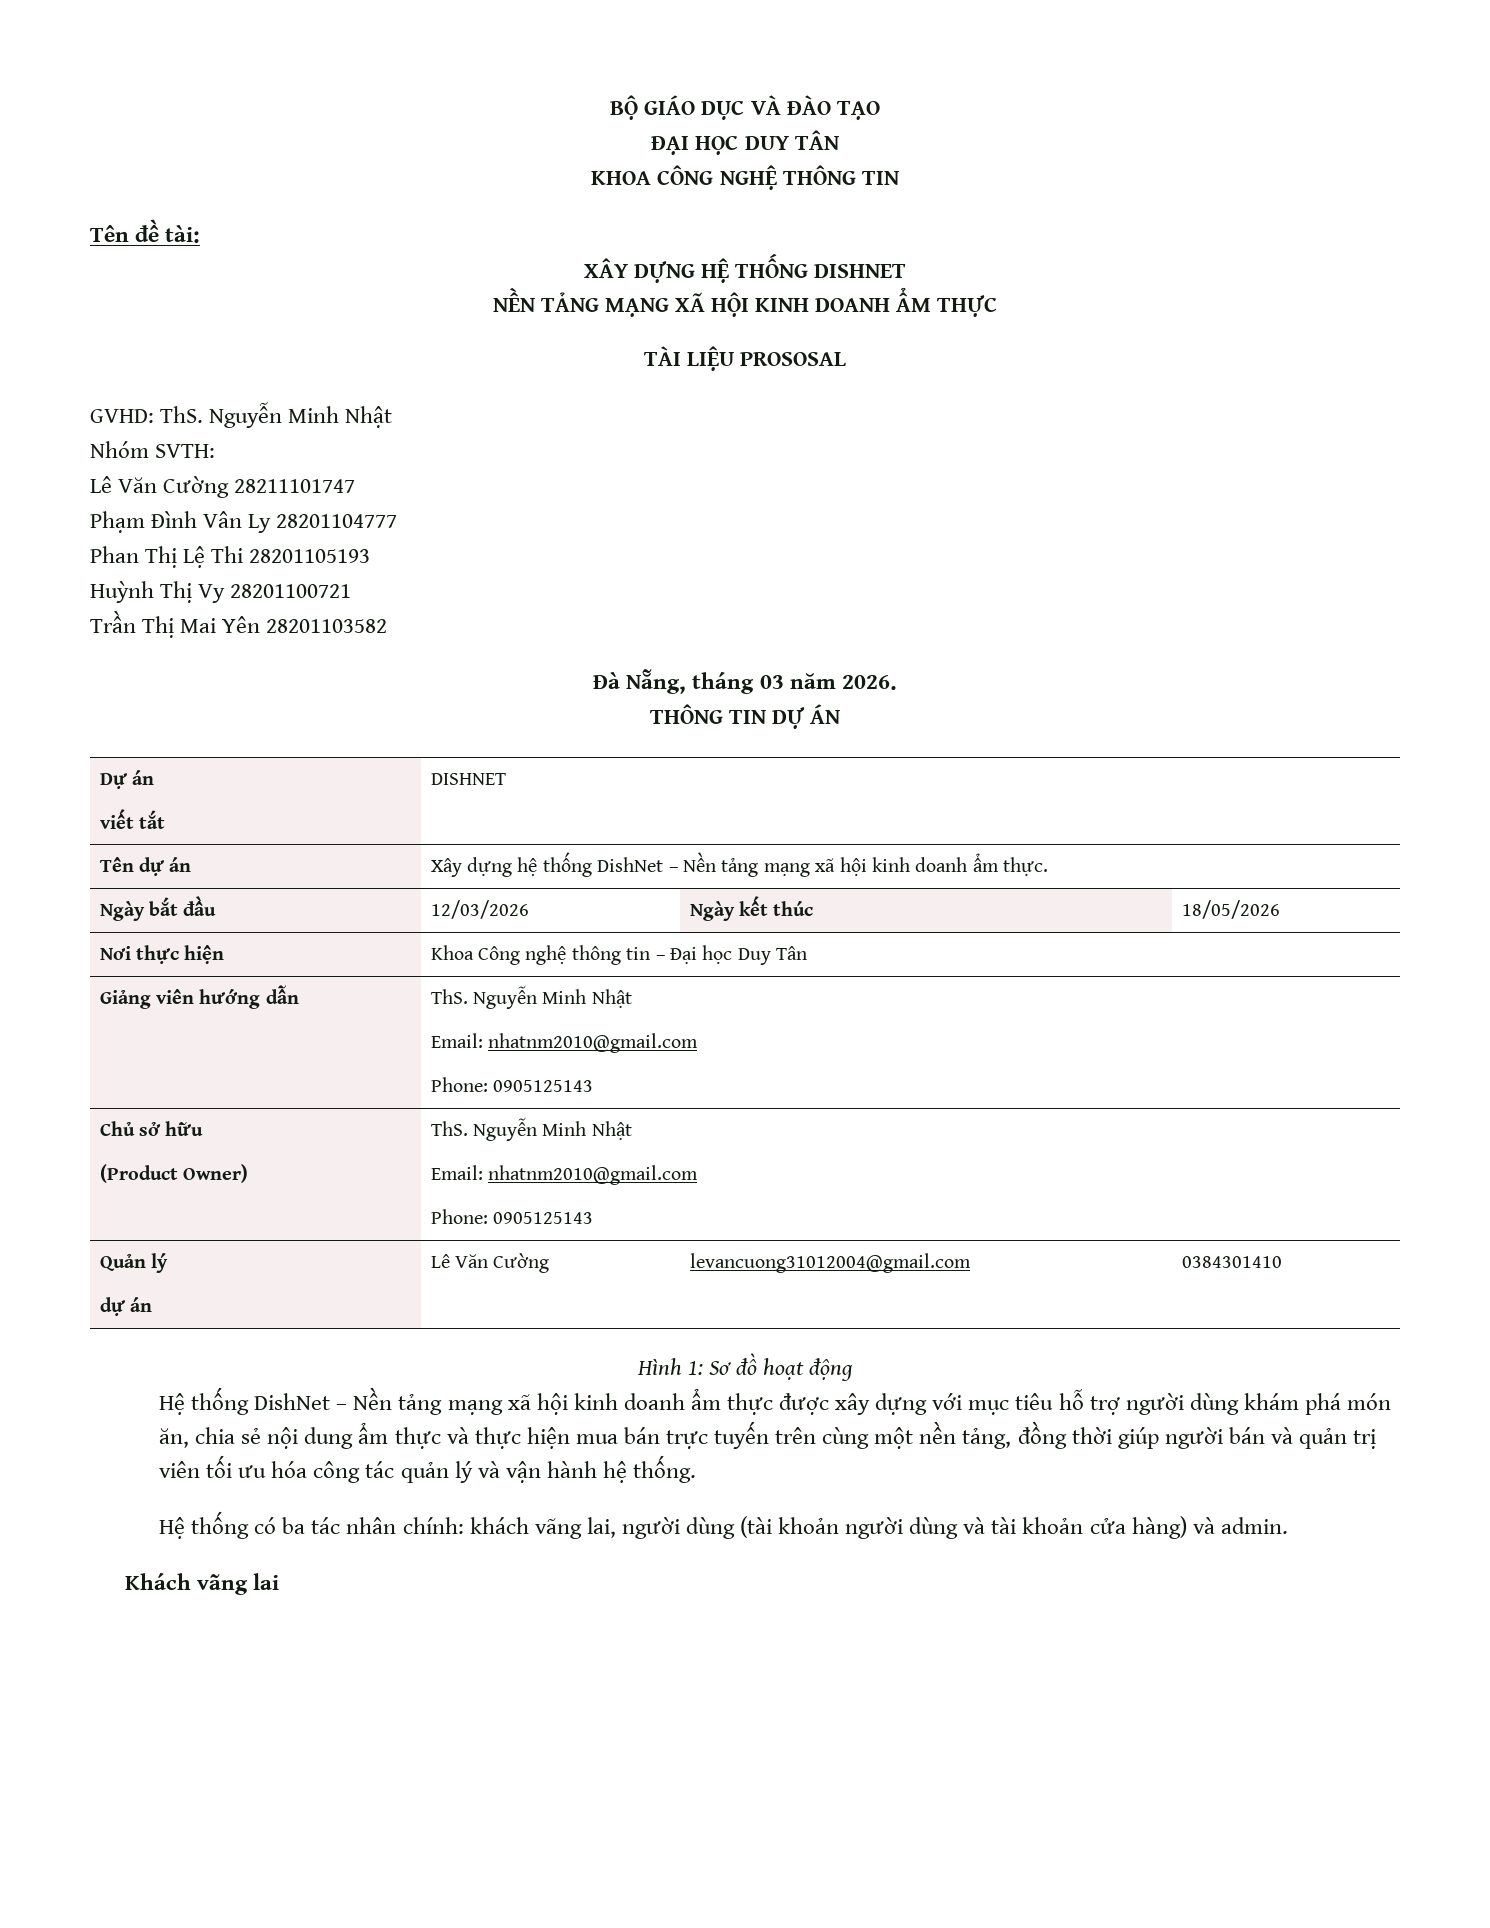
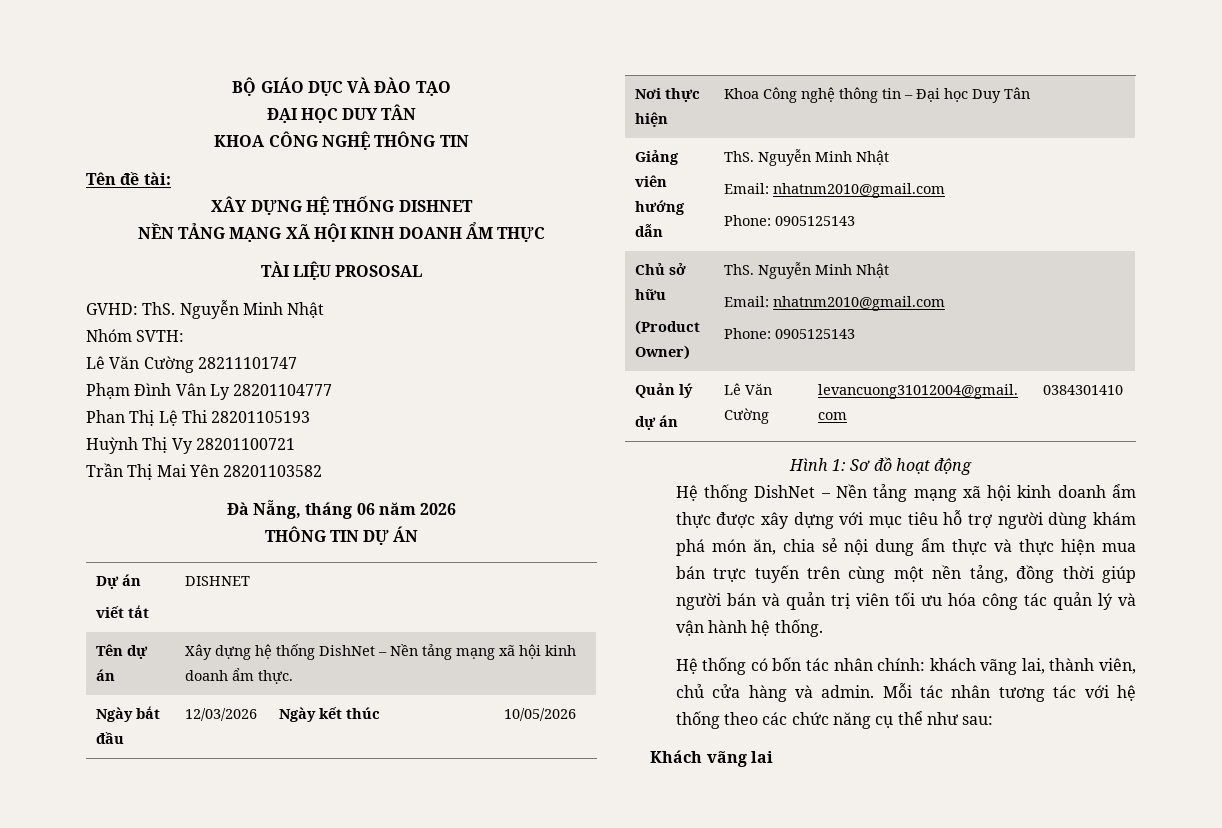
[759,673,897,690] 03 năm 2026. -> [356,502,457,515] 06 năm 2026
[1181,900,1280,919] 18/05/2026 -> [503,708,576,721] 10/05/2026
[282,1517,306,1534] ba -> [772,657,802,671] bốn
[621,1516,1288,1539] người dùng (tài khoản người dùng và tài khoản cửa hàng) và admin. -> [1049,658,1137,674] [675,683,1137,702] [675,711,994,729] thành viên, chủ cửa hàng và admin. Mỗi tác nhân tương tác với hệ thống theo các chức năng cụ thể như sau:

